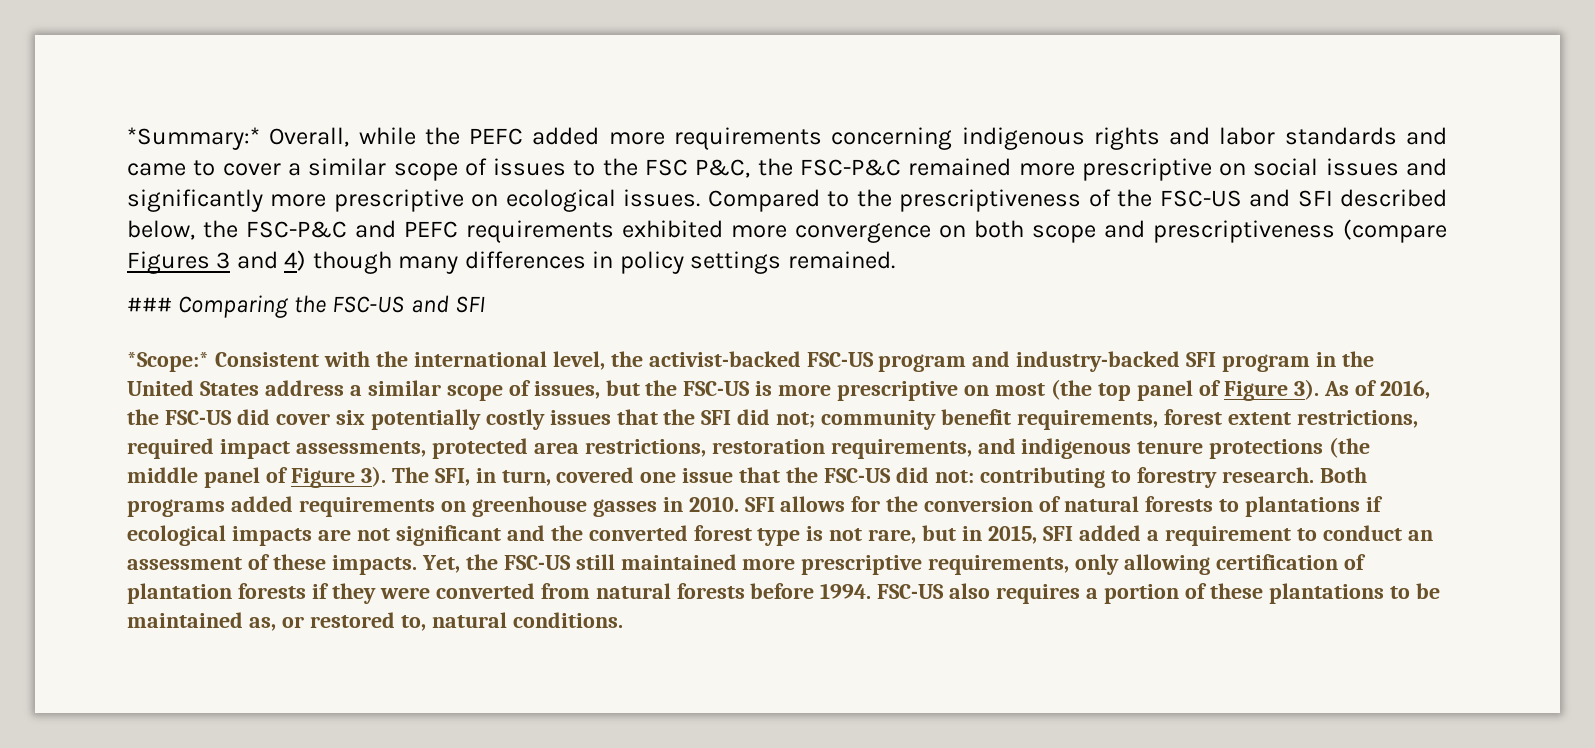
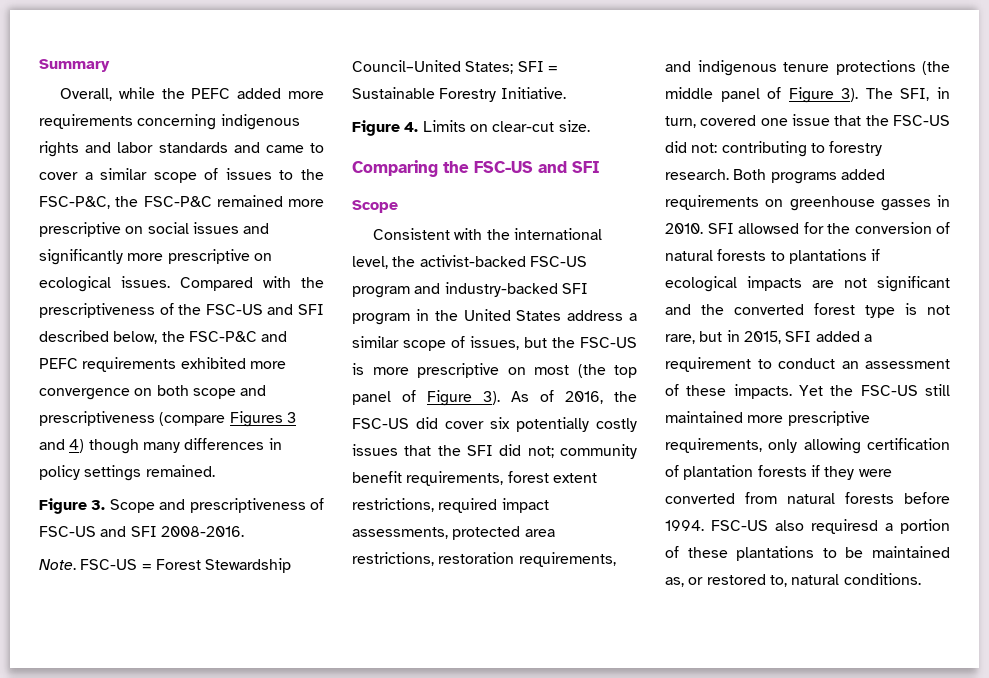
[127,127,260,150] *Summary:* -> [39,59,110,72] Summary //
[645,159,751,178] FSC P&C, -> [39,196,110,209] FSC-P&C,
[827,191,850,207] to -> [263,276,291,288] with
[127,297,172,312] ### -> [39,498,324,514] [39,526,244,537] [39,558,292,573] [352,60,558,74] [352,87,566,102] [352,120,590,136] Figure 3. Scope and prescriptiveness of FSC-US and SFI 2008-2016. // Note. FSC-US = Forest Stewardship Council–United States; SFI = Sustainable Forestry Initiative. // Figure 4. Limits on clear-cut size. //
[127,352,209,372] *Scope:* -> [352,200,398,213] Scope //
[780,496,846,512] allows -> [738,223,799,234] allowsed
[421,555,460,573] Yet, -> [799,385,823,396] Yet
[996,584,1081,604] requires -> [811,519,878,534] requiresd

